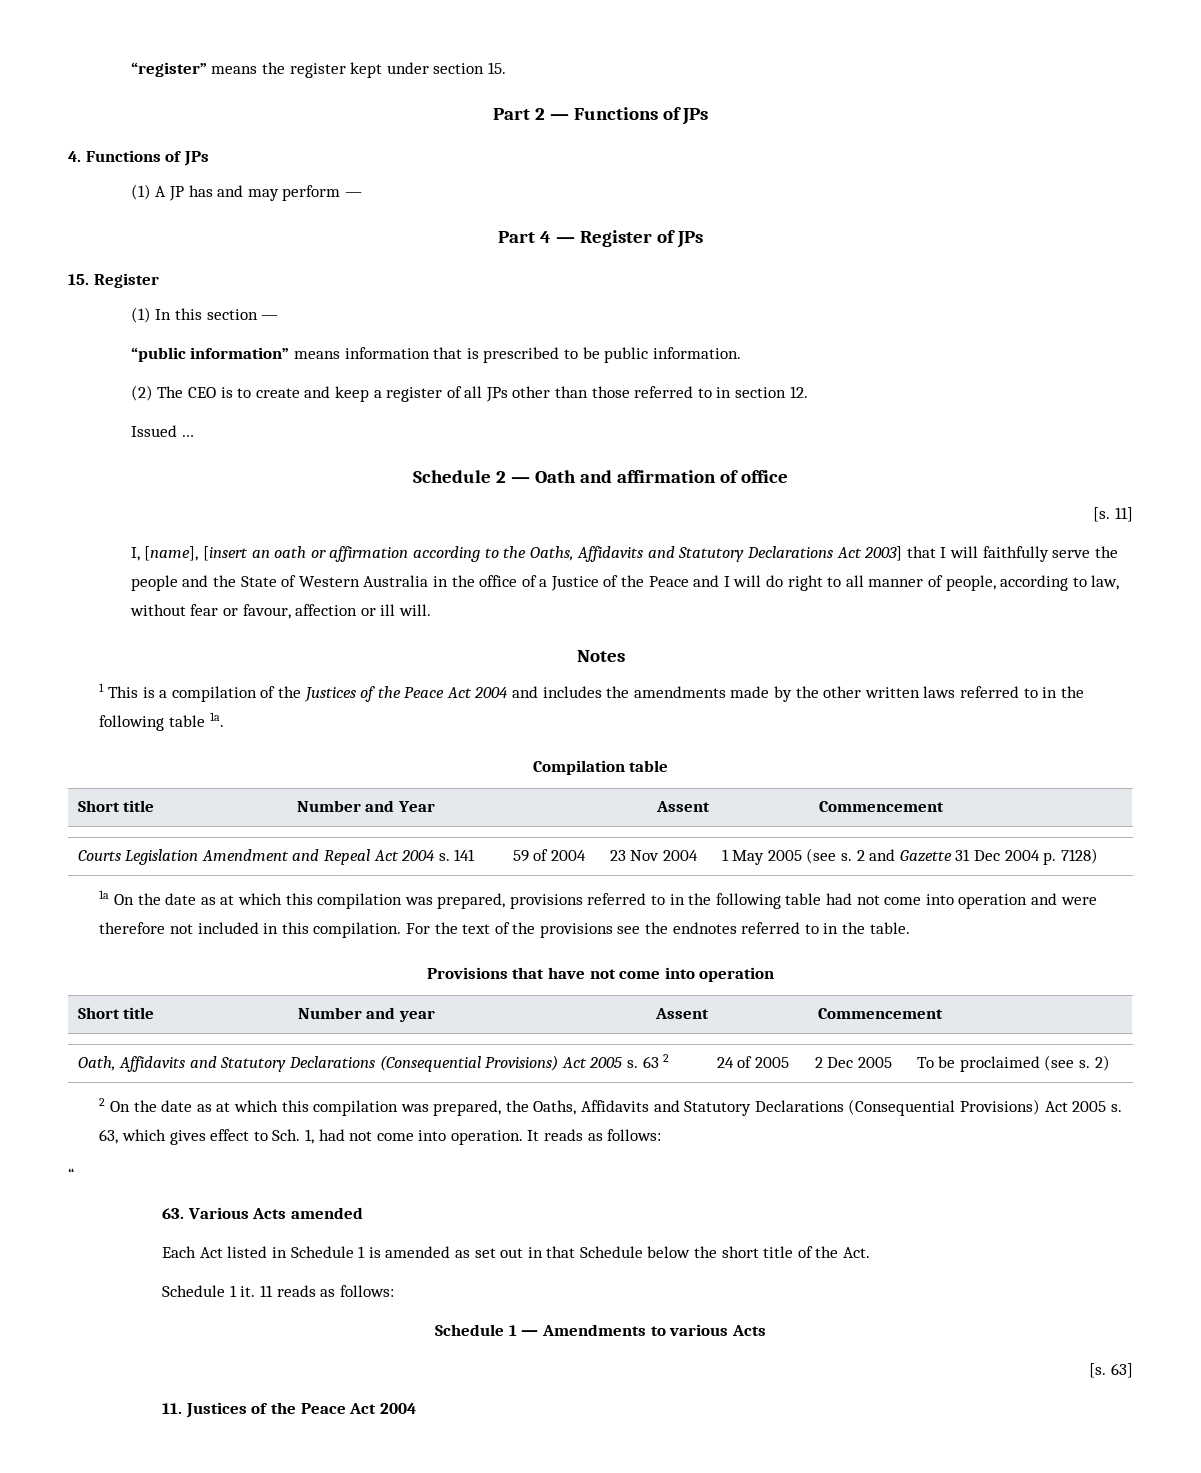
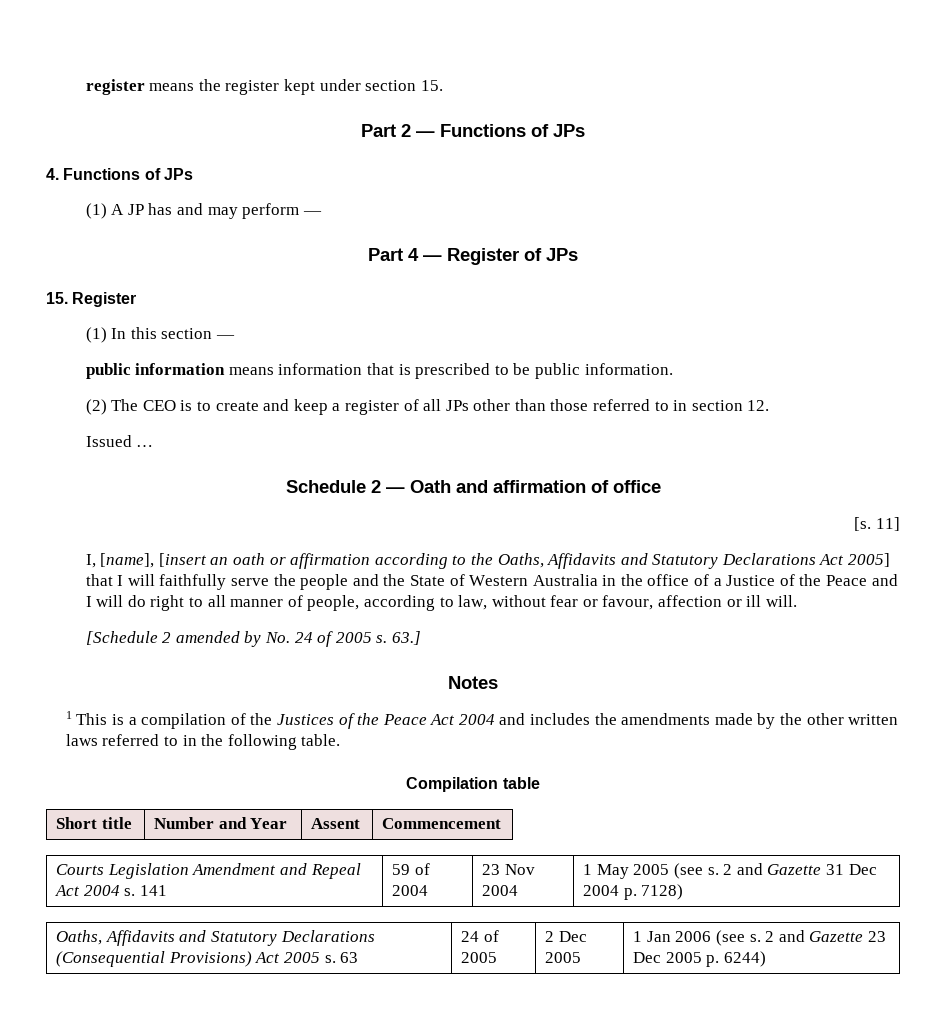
[130,62,207,77] “register” -> [85,79,145,95] register
[130,347,290,362] “public information” -> [85,363,226,379] public information
[864,546,903,561] 2003] -> [848,553,891,567] 2005]
(431, 610) none -> [85,631,421,647] // [Schedule 2 amended by No. 24 of 2005 s. 63.]
[168,712,224,727] table 1a. -> [301,734,341,746] table.
[99,890,1097,909] [99,922,910,938] [426,967,775,982] [77,1007,155,1019] [297,1007,435,1022] [654,1008,709,1019] [817,1008,943,1019] [77,1056,116,1071] // 1a On the date as at which this compilation was prepared, provisions referred to in the following table had not come into operation and were therefore not included in this compilation. For the text of the provisions see the endnotes referred to in the table. // Provisions that have not come into operation // Short title | Number and year | Assent | Commencement // Oath, -> [56,930,103,945] // Oaths,
[663,1054,670,1062] 2 -> (359, 957) none
[916,1055,1110,1072] [99,1098,1122,1116] [99,1129,662,1145] [68,1168,74,1180] [162,1207,363,1219] [162,1246,870,1258] [162,1285,394,1297] [435,1324,766,1336] [1089,1363,1133,1378] [162,1402,416,1418] To be proclaimed (see s. 2) // 2 On the date as at which this compilation was prepared, the Oaths, Affidavits and Statutory Declarations (Consequential Provisions) Act 2005 s. 63, which gives effect to Sch. 1, had not come into operation. It reads as follows: // “ // 63. Various Acts amended // Each Act listed in Schedule 1 is amended as set out in that Schedule below the short title of the Act. // Schedule 1 it. 11 reads as follows: // Schedule 1 — Amendments to various Acts // [s. 63] // 11. Justices of the Peace Act 2004 -> [633,930,886,946] [633,951,767,967] 1 Jan 2006 (see s. 2 and Gazette 23 Dec 2005 p. 6244)

